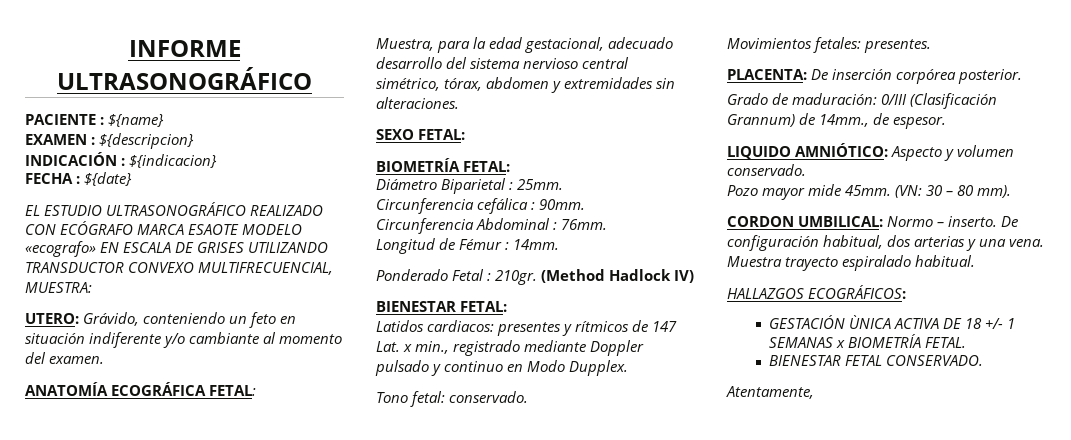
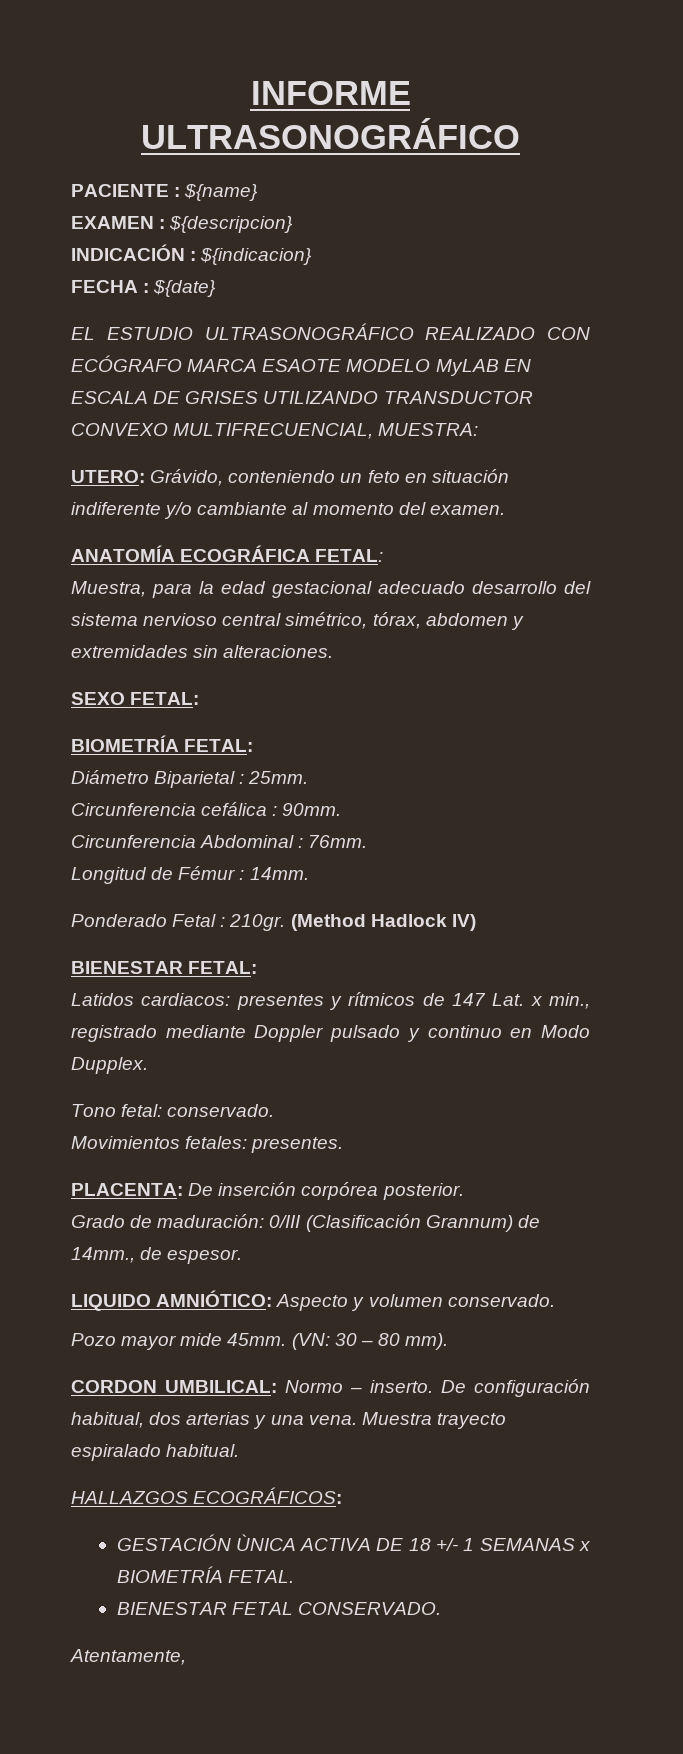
[25,241,96,257] «ecografo» -> [435,359,499,376] MyLAB
[525,37,605,53] gestacional, -> [272,581,372,598] gestacional

